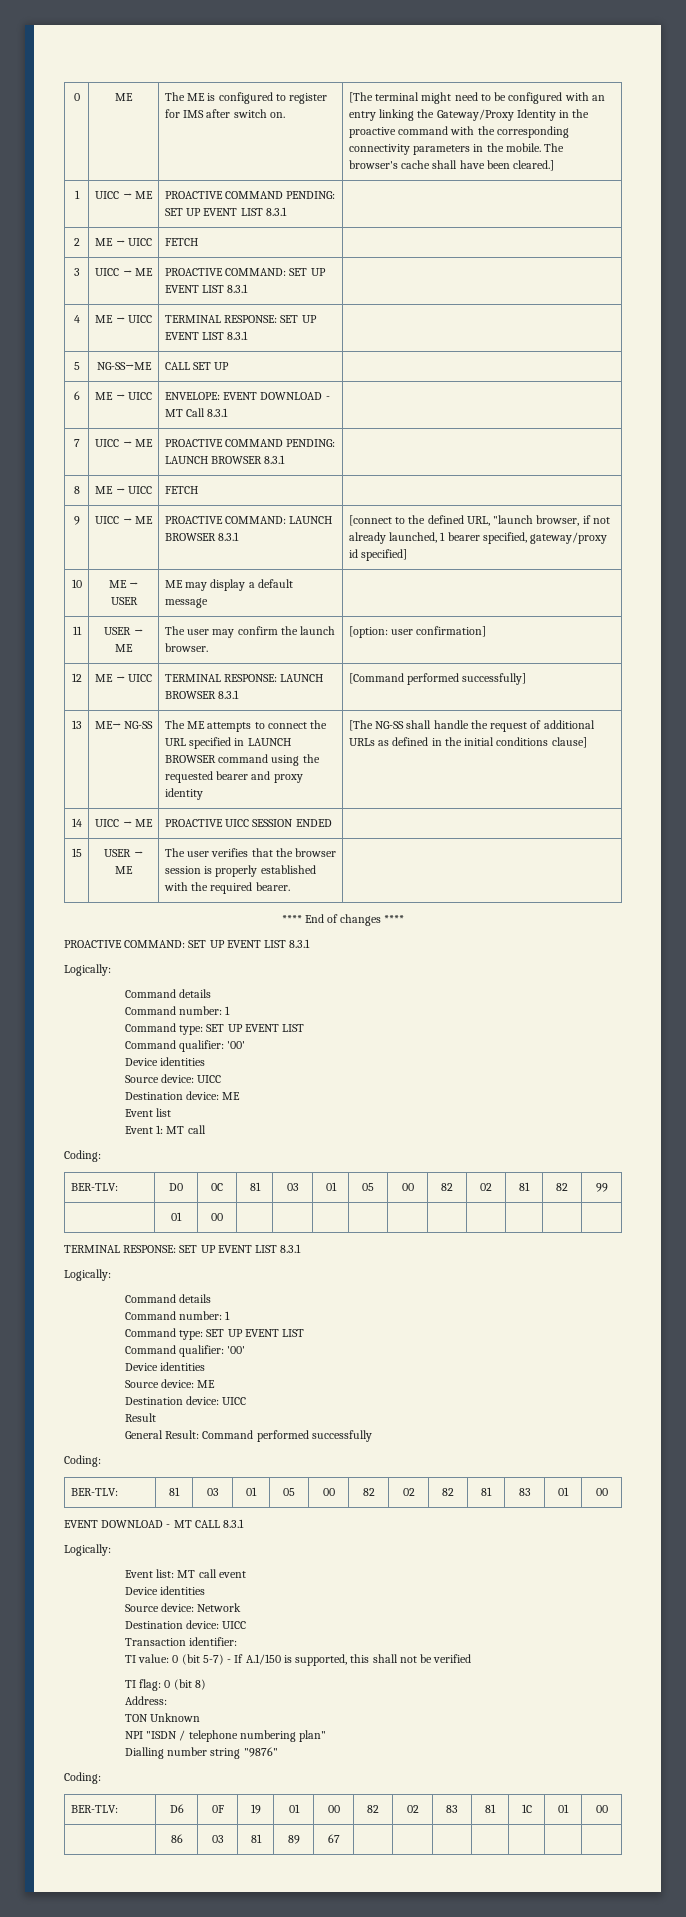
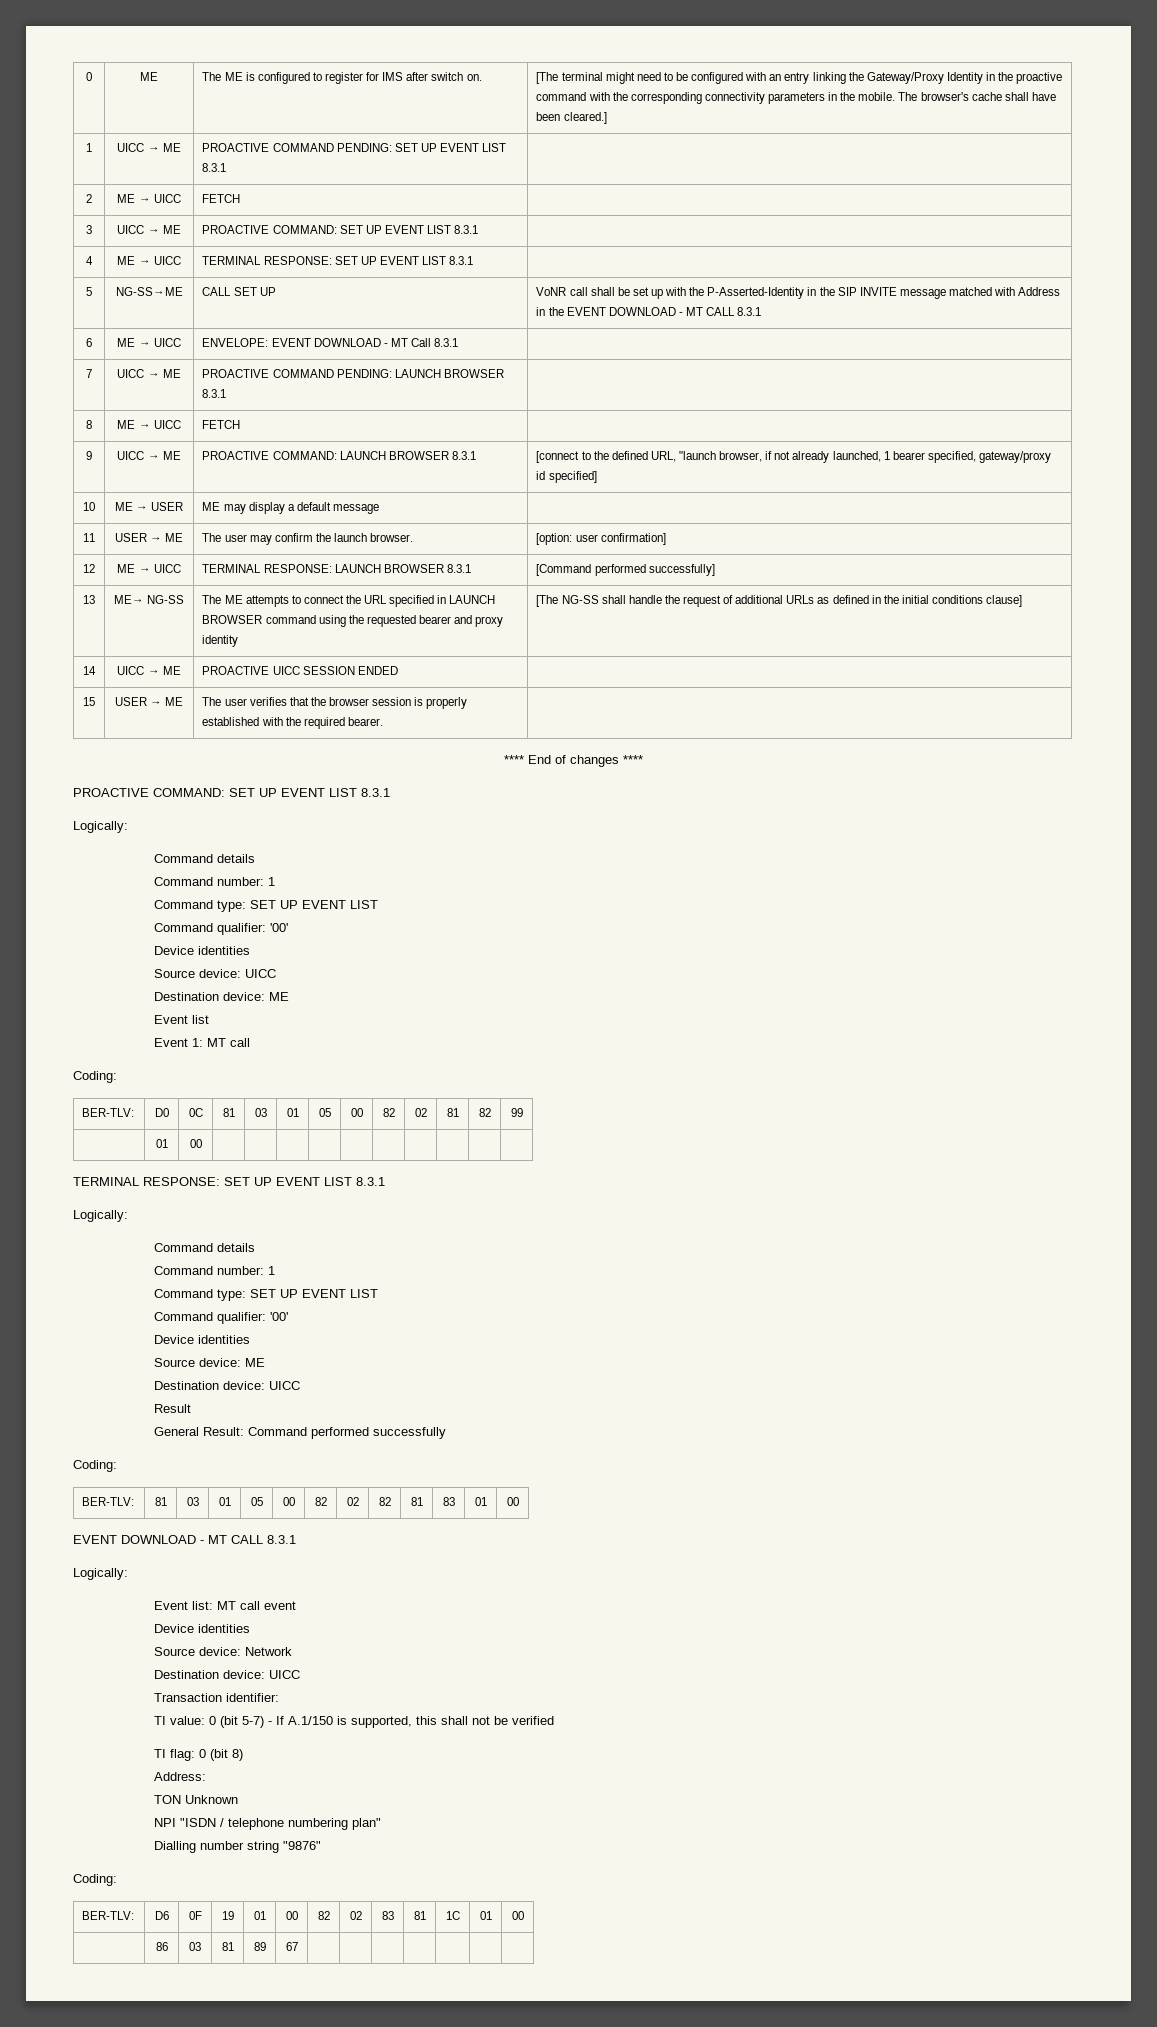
(230, 366) none -> [536,287,1061,299] [536,307,762,316] VoNR call shall be set up with the P-Asserted-Identity in the SIP INVITE message matched with Address in the EVENT DOWNLOAD - MT CALL 8.3.1

